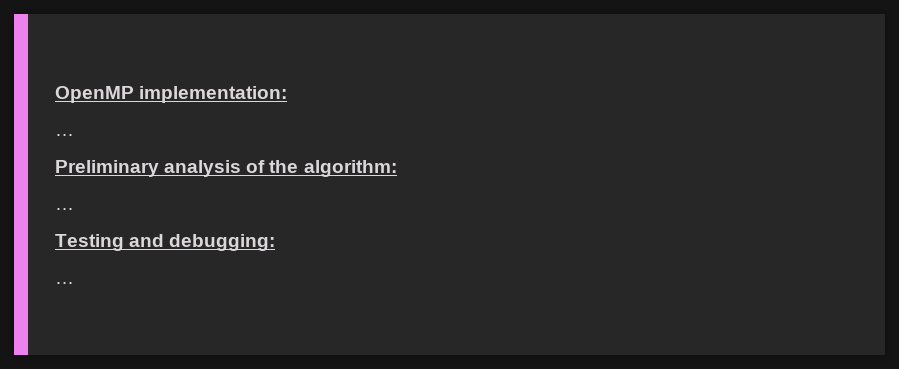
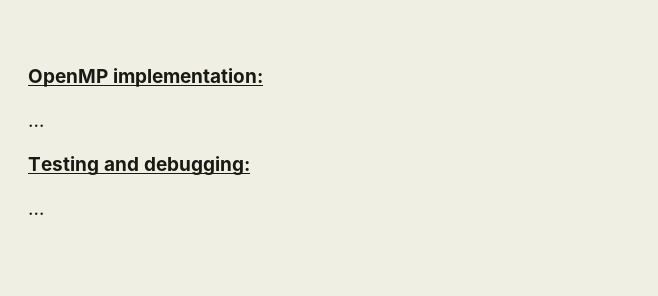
[55,160,397,177] [55,208,74,210] // Preliminary analysis of the algorithm: // … -> (44, 125) none

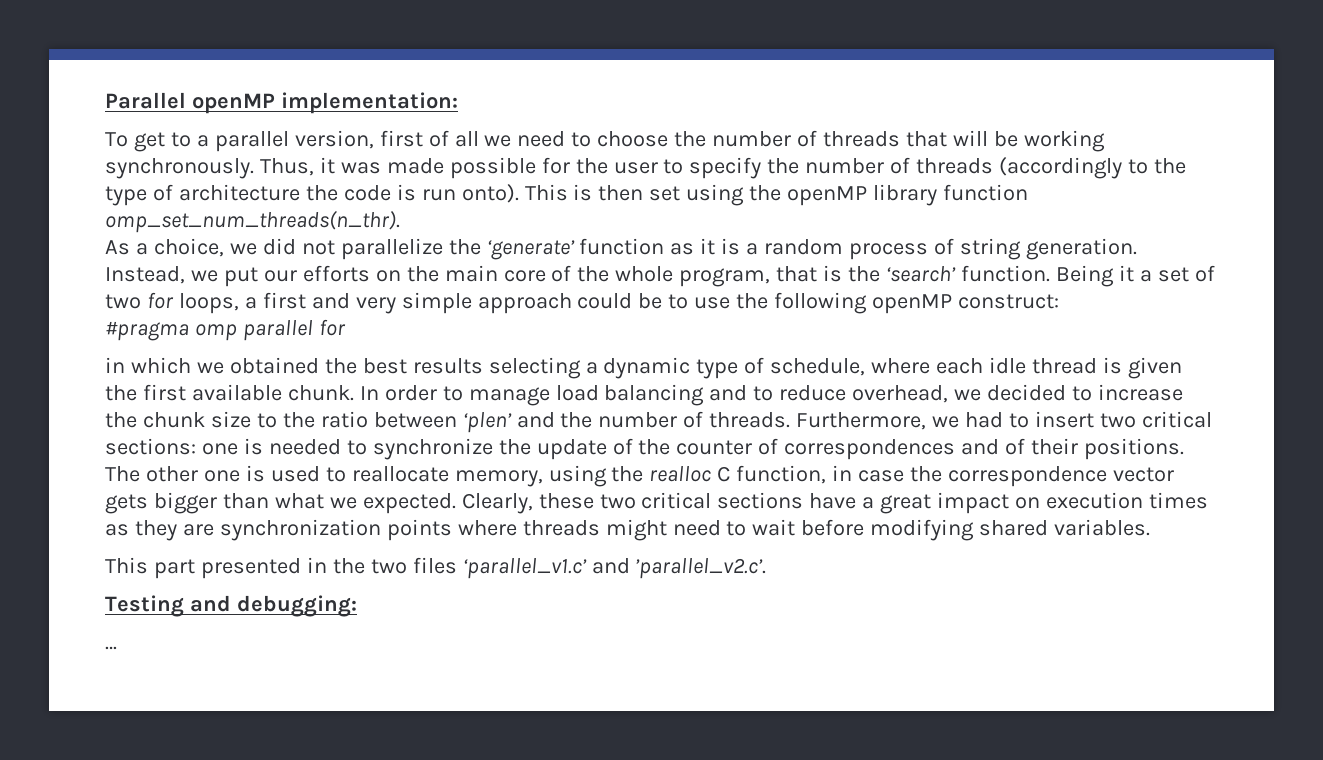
[28,69,108,87] OpenMP -> [105,92,275,114] Parallel openMP
[28,124,44,127] … -> [105,130,1105,152] [105,157,1186,179] [105,184,1029,206] [105,210,400,233] [105,238,1137,260] [105,265,1215,287] [105,292,1060,314] [105,319,346,341] [105,357,1182,379] [105,384,1183,406] [105,411,1212,433] [105,438,1185,460] [105,465,1174,487] [105,492,1208,514] [105,519,1151,541] [105,557,767,579] To get to a parallel version, first of all we need to choose the number of threads that will be working synchronously. Thus, it was made possible for the user to specify the number of threads (accordingly to the type of architecture the code is run onto). This is then set using the openMP library function omp_set_num_threads(n_thr). // As a choice, we did not parallelize the ‘generate’ function as it is a random process of string generation. Instead, we put our efforts on the main core of the whole program, that is the ‘search’ function. Being it a set of two for loops, a first and very simple approach could be to use the following openMP construct: // #pragma omp parallel for // in which we obtained the best results selecting a dynamic type of schedule, where each idle thread is given the first available chunk. In order to manage load balancing and to reduce overhead, we decided to increase the chunk size to the ratio between ‘plen’ and the number of threads. Furthermore, we had to insert two critical sections: one is needed to synchronize the update of the counter of correspondences and of their positions. The other one is used to reallocate memory, using the realloc C function, in case the correspondence vector gets bigger than what we expected. Clearly, these two critical sections have a great impact on execution times as they are synchronization points where threads might need to wait before modifying shared variables. // This part presented in the two files ‘parallel_v1.c’ and ’parallel_v2.c’.

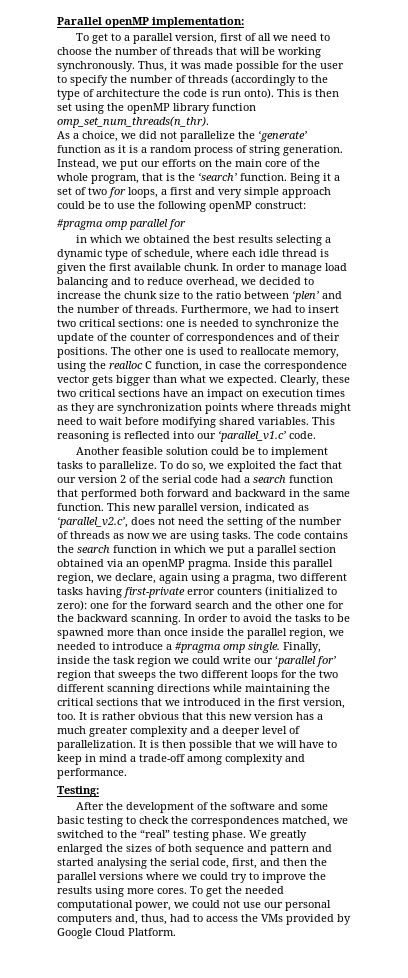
[862,494,932,514] a great -> [191,391,204,397] an
[105,557,767,579] [105,595,357,617] [105,646,117,650] // This part presented in the two files ‘parallel_v1.c’ and ’parallel_v2.c’. // Testing and debugging: // … -> [312,417,335,425] [57,430,316,442] [76,447,329,458] [57,461,342,472] [57,475,333,483] [57,489,350,500] [57,503,309,514] [57,516,342,528] [57,531,348,542] [57,545,336,556] [57,559,333,570] [57,573,347,584] [57,586,337,598] [57,600,344,611] [57,614,350,625] [57,628,344,639] [57,642,321,653] [57,655,336,667] [57,670,338,681] [57,684,330,695] [57,698,345,709] [57,712,323,720] [57,726,300,737] [57,740,337,751] [57,754,305,765] [57,768,127,779] [57,786,99,797] [76,802,329,813] [57,816,348,827] [57,829,307,841] [57,844,332,855] [57,858,327,869] [57,872,326,883] [57,886,284,897] [57,900,331,911] [57,914,351,925] [57,928,176,939] This reasoning is reflected into our ‘parallel_v1.c’ code. // Another feasible solution could be to implement tasks to parallelize. To do so, we exploited the fact that our version 2 of the serial code had a search function that performed both forward and backward in the same function. This new parallel version, indicated as ‘parallel_v2.c’, does not need the setting of the number of threads as now we are using tasks. The code contains the search function in which we put a parallel section obtained via an openMP pragma. Inside this parallel region, we declare, again using a pragma, two different tasks having first-private error counters (initialized to zero): one for the forward search and the other one for the backward scanning. In order to avoid the tasks to be spawned more than once inside the parallel region, we needed to introduce a #pragma omp single. Finally, inside the task region we could write our ‘parallel for’ region that sweeps the two different loops for the two different scanning directions while maintaining the critical sections that we introduced in the first version, too. It is rather obvious that this new version has a much greater complexity and a deeper level of parallelization. It is then possible that we will have to keep in mind a trade-off among complexity and performance. // Testing: // After the development of the software and some basic testing to check the correspondences matched, we switched to the “real” testing phase. We greatly enlarged the sizes of both sequence and pattern and started analysing the serial code, first, and then the parallel versions where we could try to improve the results using more cores. To get the needed computational power, we could not use our personal computers and, thus, had to access the VMs provided by Google Cloud Platform.

